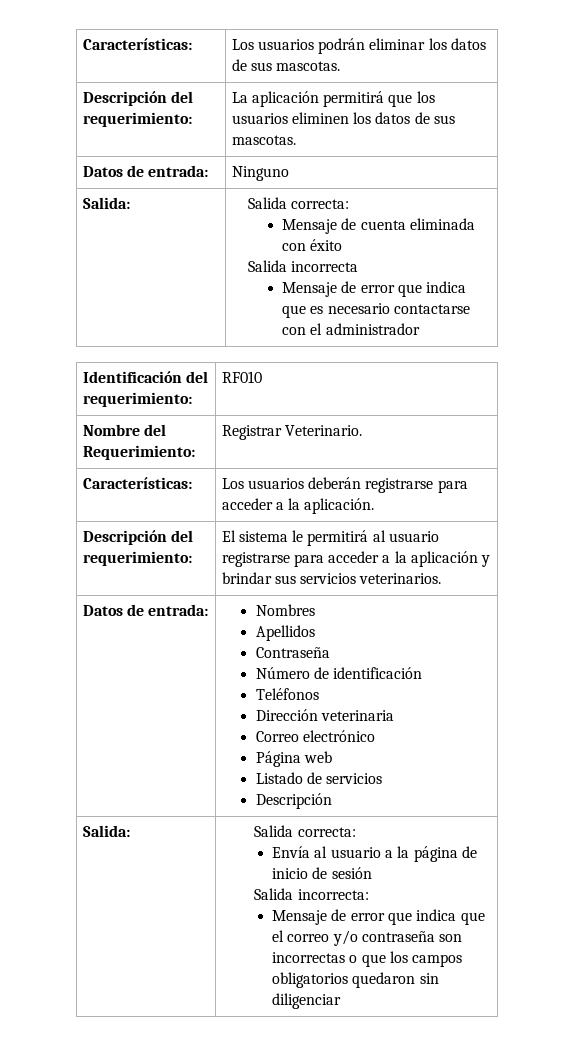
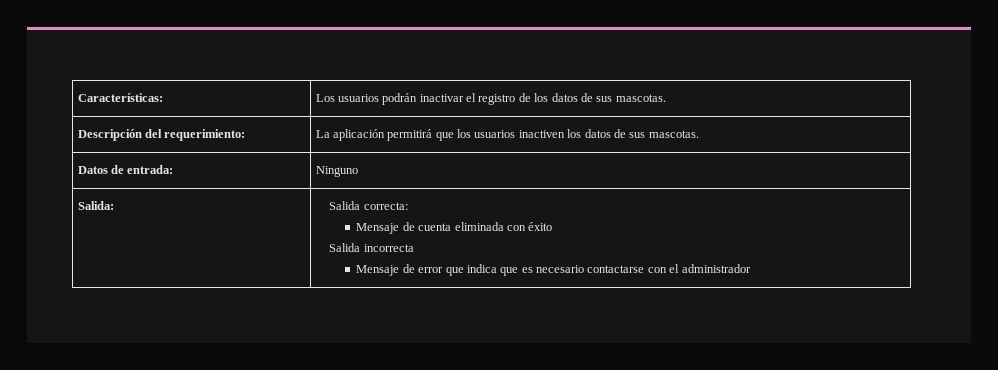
[369,38,426,50] eliminar -> [419,93,531,105] inactivar el registro de
[291,112,349,124] eliminen -> [518,130,565,138] inactiven
[82,371,208,383] [82,392,192,407] [221,371,262,383] [82,424,166,436] [82,445,195,460] [221,425,362,440] [82,477,192,489] [221,477,468,493] [221,498,375,514] [82,530,193,545] [82,551,192,566] [221,530,440,546] [221,551,491,567] [221,572,442,584] [82,604,209,616] [255,604,315,616] [255,625,315,641] [255,647,330,658] [255,667,423,679] [255,688,319,700] [255,709,394,721] [255,730,375,742] [255,751,332,767] [255,772,383,784] [255,793,332,809] [82,825,130,837] [254,825,356,837] [271,846,477,862] [271,867,372,879] [254,888,369,900] [271,909,485,925] [271,930,463,946] [271,951,463,967] [271,972,439,988] [271,993,341,1009] // Identificación del requerimiento: | RF010 // Nombre del Requerimiento: | Registrar Veterinario. // Características: | Los usuarios deberán registrarse para acceder a la aplicación. // Descripción del requerimiento: | El sistema le permitirá al usuario registrarse para acceder a la aplicación y brindar sus servicios veterinarios. // Datos de entrada: | Nombres // Apellidos // Contraseña // Número de identificación // Teléfonos // Dirección veterinaria // Correo electrónico // Página web // Listado de servicios // Descripción // Salida: | Salida correcta: // Envía al usuario a la página de inicio de sesión // Salida incorrecta: // Mensaje de error que indica que el correo y/o contraseña son incorrectas o que los campos obligatorios quedaron sin diligenciar -> (751, 268) none

